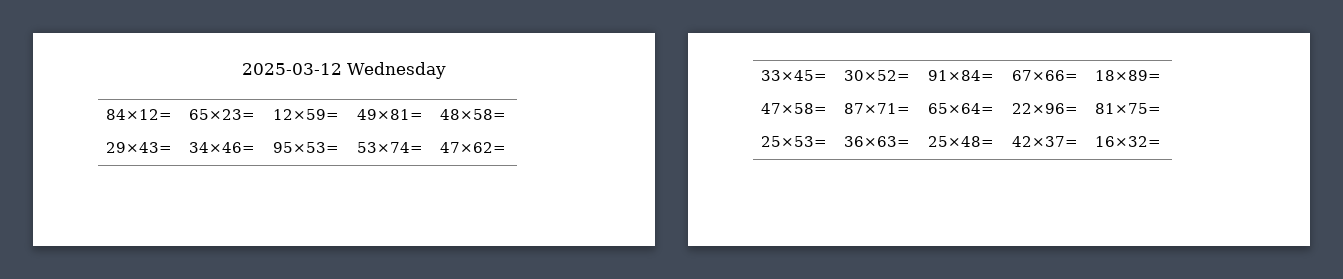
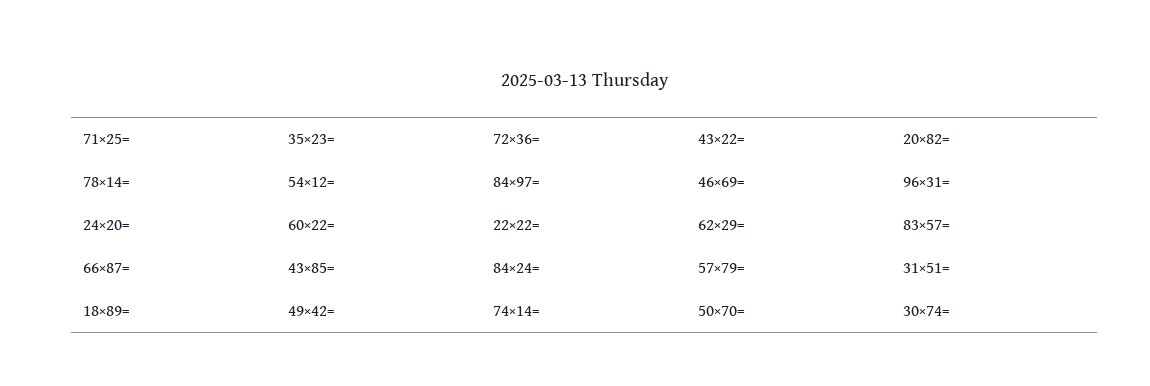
[242,62,447,79] [106,109,173,120] [189,109,256,120] [273,109,340,120] [357,109,424,120] [440,109,507,120] [106,142,173,153] [189,142,256,153] [273,142,340,153] [357,142,424,153] [440,142,507,153] [761,70,828,81] [844,70,911,81] [928,70,995,81] [1012,70,1079,81] [1095,70,1162,81] [761,103,828,114] [844,103,911,114] [928,103,995,114] [1012,103,1079,114] [1095,103,1162,114] [761,136,828,147] [844,136,911,147] [928,136,995,147] [1012,136,1079,147] [1095,136,1162,147] 2025-03-12 Wednesday // 84×12= | 65×23= | 12×59= | 49×81= | 48×58= // 29×43= | 34×46= | 95×53= | 53×74= | 47×62= // 33×45= | 30×52= | 91×84= | 67×66= | 18×89= // 47×58= | 87×71= | 65×64= | 22×96= | 81×75= // 25×53= | 36×63= | 25×48= | 42×37= | 16×32= -> [500,72,669,90] [82,134,130,144] [287,134,335,144] [492,134,540,144] [697,134,745,144] [902,134,950,144] [82,177,130,187] [287,177,335,187] [492,177,540,187] [697,177,745,187] [902,177,950,187] [82,220,130,230] [287,220,335,230] [492,220,540,230] [697,220,745,230] [902,220,950,230] [82,263,130,273] [287,263,335,273] [492,263,540,273] [697,263,745,273] [902,263,950,273] [82,306,130,316] [287,306,335,316] [492,306,540,316] [697,306,745,316] [902,306,950,316] 2025-03-13 Thursday // 71×25= | 35×23= | 72×36= | 43×22= | 20×82= // 78×14= | 54×12= | 84×97= | 46×69= | 96×31= // 24×20= | 60×22= | 22×22= | 62×29= | 83×57= // 66×87= | 43×85= | 84×24= | 57×79= | 31×51= // 18×89= | 49×42= | 74×14= | 50×70= | 30×74=

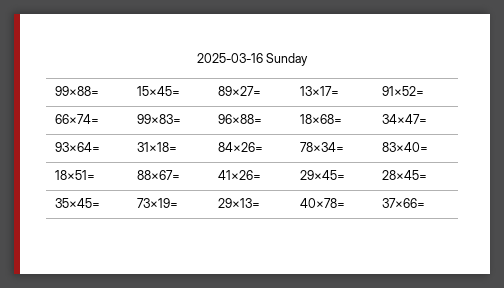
[500,72,669,90] [82,134,130,144] [287,134,335,144] [492,134,540,144] [697,134,745,144] [902,134,950,144] [82,177,130,187] [287,177,335,187] [492,177,540,187] [697,177,745,187] [902,177,950,187] [82,220,130,230] [287,220,335,230] [492,220,540,230] [697,220,745,230] [902,220,950,230] [82,263,130,273] [287,263,335,273] [492,263,540,273] [697,263,745,273] [902,263,950,273] [82,306,130,316] [287,306,335,316] [492,306,540,316] [697,306,745,316] [902,306,950,316] 2025-03-13 Thursday // 71×25= | 35×23= | 72×36= | 43×22= | 20×82= // 78×14= | 54×12= | 84×97= | 46×69= | 96×31= // 24×20= | 60×22= | 22×22= | 62×29= | 83×57= // 66×87= | 43×85= | 84×24= | 57×79= | 31×51= // 18×89= | 49×42= | 74×14= | 50×70= | 30×74= -> [196,53,309,66] [55,86,100,96] [137,86,181,96] [218,86,262,96] [300,86,340,96] [382,86,425,96] [55,114,100,124] [137,114,182,124] [218,114,263,124] [300,114,343,124] [382,114,428,124] [55,142,101,152] [137,142,178,152] [218,142,264,152] [300,142,345,152] [382,142,429,152] [55,170,96,180] [137,170,181,180] [218,170,262,180] [300,170,346,180] [382,170,428,180] [55,198,101,208] [137,198,179,208] [218,198,261,208] [300,198,346,208] [382,198,426,208] 2025-03-16 Sunday // 99×88= | 15×45= | 89×27= | 13×17= | 91×52= // 66×74= | 99×83= | 96×88= | 18×68= | 34×47= // 93×64= | 31×18= | 84×26= | 78×34= | 83×40= // 18×51= | 88×67= | 41×26= | 29×45= | 28×45= // 35×45= | 73×19= | 29×13= | 40×78= | 37×66=

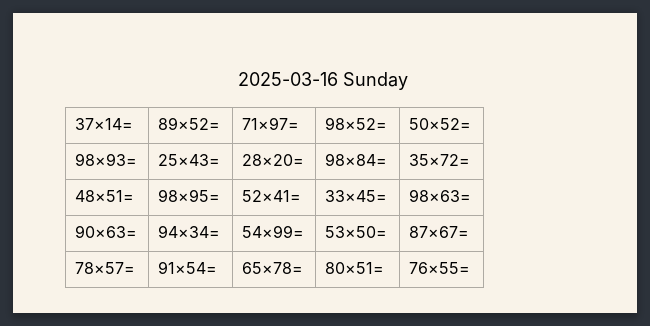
[55,86,100,96] [137,86,181,96] [218,86,262,96] [300,86,340,96] [382,86,425,96] [55,114,100,124] [137,114,182,124] [218,114,263,124] [300,114,343,124] [382,114,428,124] [55,142,101,152] [137,142,178,152] [218,142,264,152] [300,142,345,152] [382,142,429,152] [55,170,96,180] [137,170,181,180] [218,170,262,180] [300,170,346,180] [382,170,428,180] [55,198,101,208] [137,198,179,208] [218,198,261,208] [300,198,346,208] [382,198,426,208] 99×88= | 15×45= | 89×27= | 13×17= | 91×52= // 66×74= | 99×83= | 96×88= | 18×68= | 34×47= // 93×64= | 31×18= | 84×26= | 78×34= | 83×40= // 18×51= | 88×67= | 41×26= | 29×45= | 28×45= // 35×45= | 73×19= | 29×13= | 40×78= | 37×66= -> [75,118,134,130] [158,117,221,130] [242,117,300,130] [325,117,388,130] [409,118,472,130] [75,153,138,166] [158,154,221,166] [242,154,305,166] [325,153,388,166] [409,154,471,166] [75,190,135,202] [158,189,221,202] [242,190,302,202] [325,190,388,202] [409,189,472,202] [75,225,138,238] [158,225,221,238] [242,225,305,238] [325,226,388,238] [409,226,470,238] [75,262,136,274] [158,261,218,274] [242,262,304,274] [325,262,385,274] [409,262,471,274] 37×14= | 89×52= | 71×97= | 98×52= | 50×52= // 98×93= | 25×43= | 28×20= | 98×84= | 35×72= // 48×51= | 98×95= | 52×41= | 33×45= | 98×63= // 90×63= | 94×34= | 54×99= | 53×50= | 87×67= // 78×57= | 91×54= | 65×78= | 80×51= | 76×55=

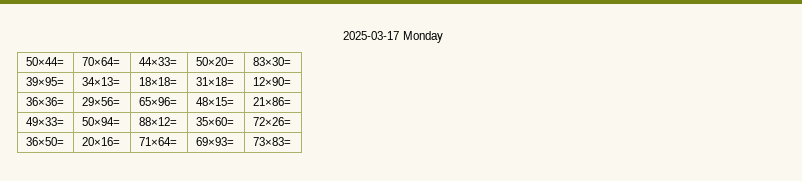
[237,72,408,90] [75,118,134,130] [158,117,221,130] [242,117,300,130] [325,117,388,130] [409,118,472,130] [75,153,138,166] [158,154,221,166] [242,154,305,166] [325,153,388,166] [409,154,471,166] [75,190,135,202] [158,189,221,202] [242,190,302,202] [325,190,388,202] [409,189,472,202] [75,225,138,238] [158,225,221,238] [242,225,305,238] [325,226,388,238] [409,226,470,238] [75,262,136,274] [158,261,218,274] [242,262,304,274] [325,262,385,274] [409,262,471,274] 2025-03-16 Sunday // 37×14= | 89×52= | 71×97= | 98×52= | 50×52= // 98×93= | 25×43= | 28×20= | 98×84= | 35×72= // 48×51= | 98×95= | 52×41= | 33×45= | 98×63= // 90×63= | 94×34= | 54×99= | 53×50= | 87×67= // 78×57= | 91×54= | 65×78= | 80×51= | 76×55= -> [343,31,443,43] [25,57,64,66] [81,57,120,66] [138,57,177,66] [195,57,234,66] [252,57,291,66] [25,77,64,86] [81,77,120,86] [138,77,177,86] [195,77,234,86] [252,77,291,86] [25,97,64,106] [81,97,120,106] [138,97,177,106] [195,97,234,106] [252,97,291,106] [25,117,64,126] [81,117,120,126] [138,117,177,126] [195,117,234,126] [252,117,291,126] [25,137,64,146] [81,137,120,146] [138,137,177,146] [195,137,234,146] [252,137,291,146] 2025-03-17 Monday // 50×44= | 70×64= | 44×33= | 50×20= | 83×30= // 39×95= | 34×13= | 18×18= | 31×18= | 12×90= // 36×36= | 29×56= | 65×96= | 48×15= | 21×86= // 49×33= | 50×94= | 88×12= | 35×60= | 72×26= // 36×50= | 20×16= | 71×64= | 69×93= | 73×83=

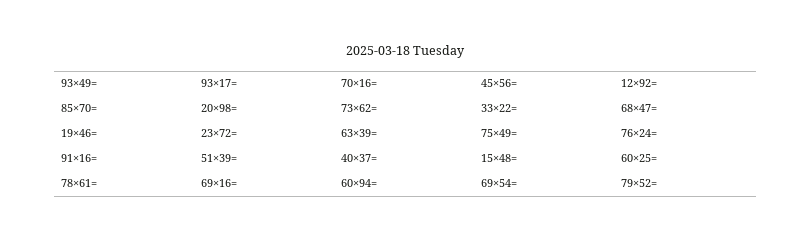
[343,31,443,43] [25,57,64,66] [81,57,120,66] [138,57,177,66] [195,57,234,66] [252,57,291,66] [25,77,64,86] [81,77,120,86] [138,77,177,86] [195,77,234,86] [252,77,291,86] [25,97,64,106] [81,97,120,106] [138,97,177,106] [195,97,234,106] [252,97,291,106] [25,117,64,126] [81,117,120,126] [138,117,177,126] [195,117,234,126] [252,117,291,126] [25,137,64,146] [81,137,120,146] [138,137,177,146] [195,137,234,146] [252,137,291,146] 2025-03-17 Monday // 50×44= | 70×64= | 44×33= | 50×20= | 83×30= // 39×95= | 34×13= | 18×18= | 31×18= | 12×90= // 36×36= | 29×56= | 65×96= | 48×15= | 21×86= // 49×33= | 50×94= | 88×12= | 35×60= | 72×26= // 36×50= | 20×16= | 71×64= | 69×93= | 73×83= -> [345,45,466,58] [61,79,98,87] [201,79,238,87] [341,79,378,87] [481,79,518,87] [621,79,658,87] [61,104,98,112] [201,104,238,112] [341,104,378,112] [481,104,518,112] [621,104,658,112] [61,129,98,137] [201,129,238,137] [341,129,378,137] [481,129,518,137] [621,129,658,137] [61,154,98,162] [201,154,238,162] [341,154,378,162] [481,154,518,162] [621,154,658,162] [61,179,98,187] [201,179,238,187] [341,179,378,187] [481,179,518,187] [621,179,658,187] 2025-03-18 Tuesday // 93×49= | 93×17= | 70×16= | 45×56= | 12×92= // 85×70= | 20×98= | 73×62= | 33×22= | 68×47= // 19×46= | 23×72= | 63×39= | 75×49= | 76×24= // 91×16= | 51×39= | 40×37= | 15×48= | 60×25= // 78×61= | 69×16= | 60×94= | 69×54= | 79×52=

